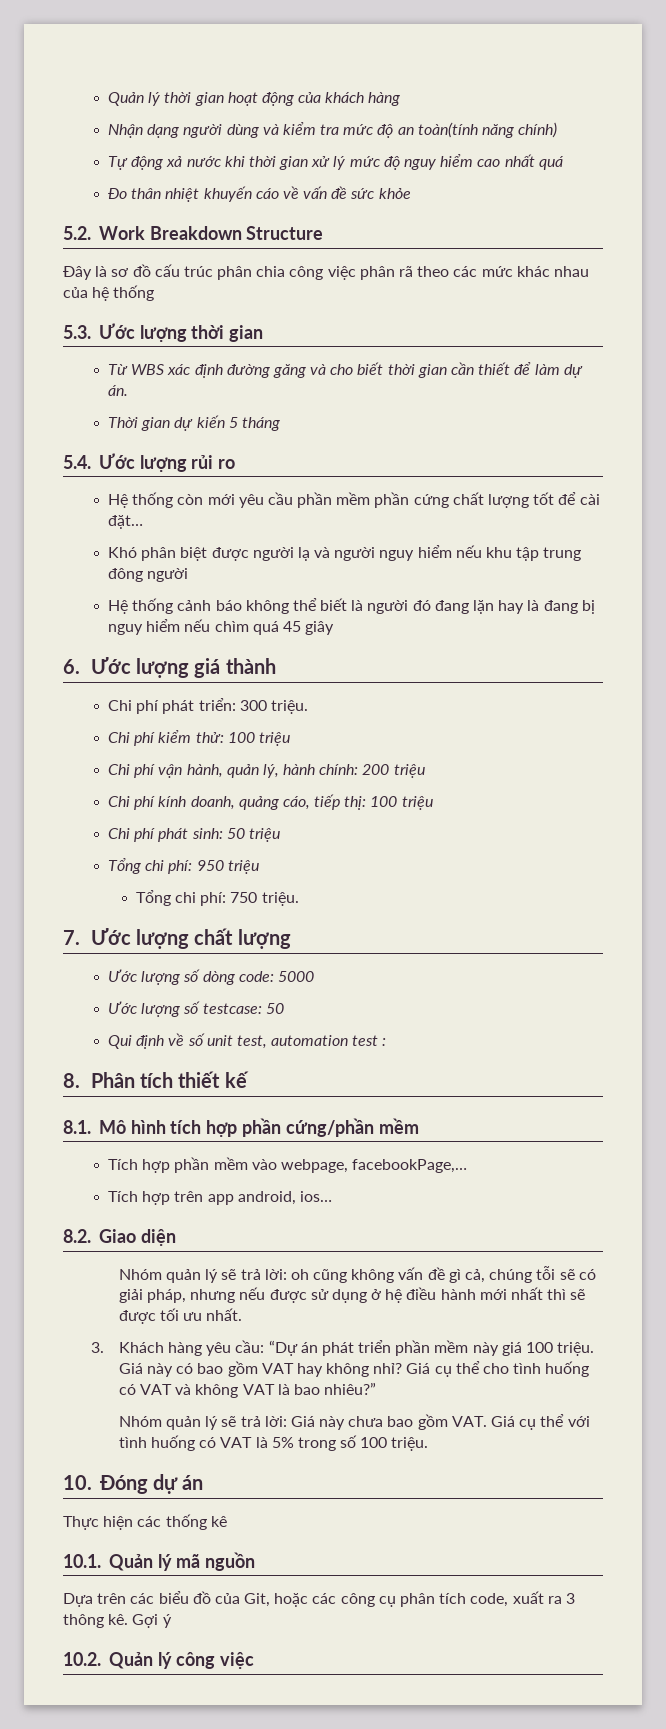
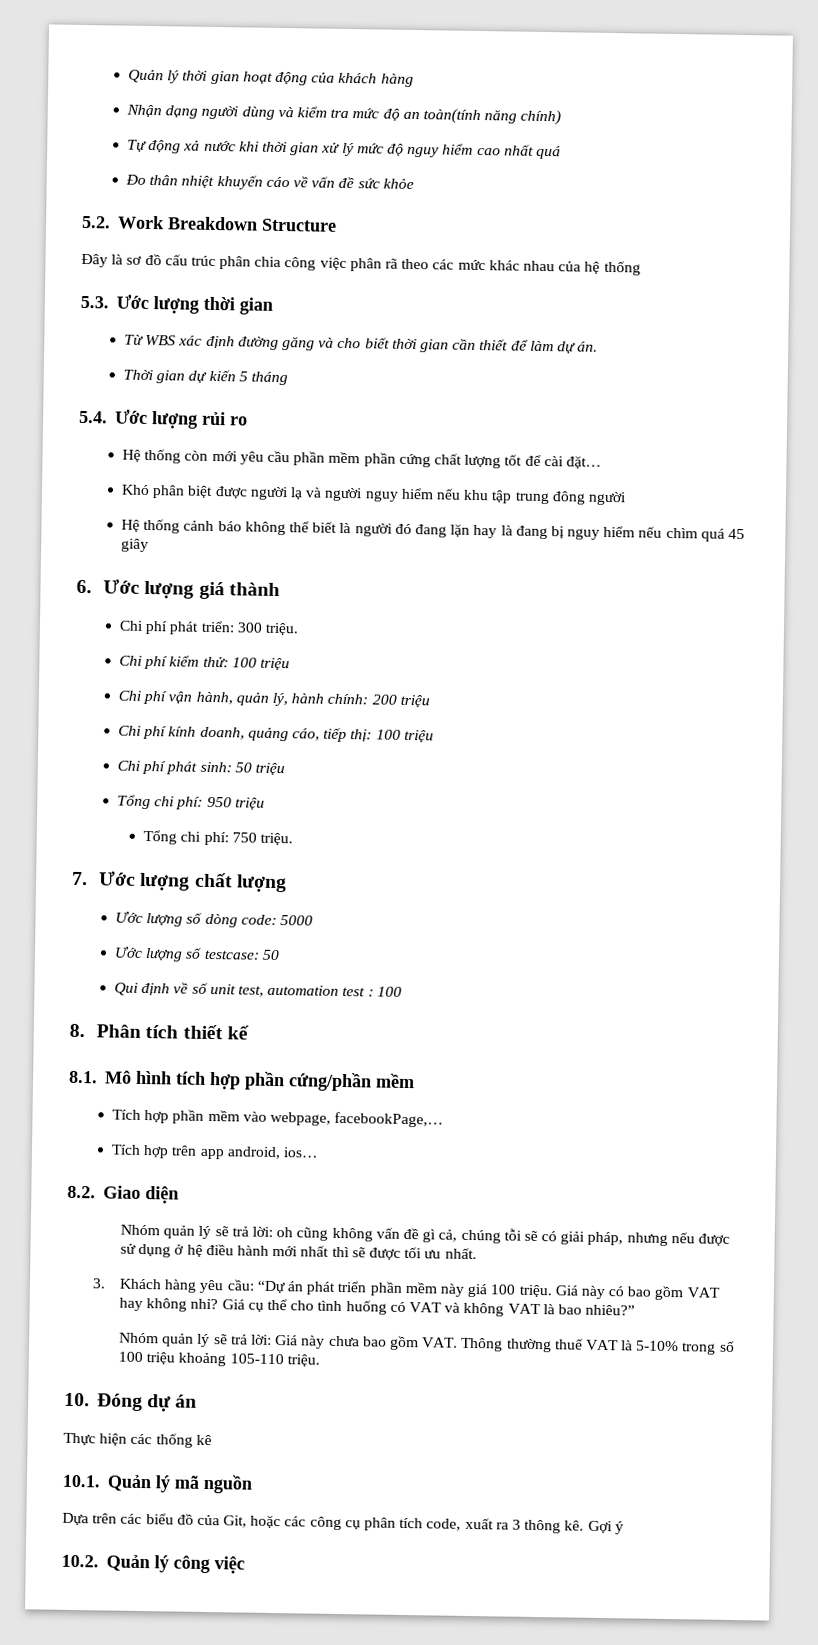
(387, 1042) none -> [376,986,402,997] 100
[491,1414,590,1430] [118,1435,294,1451] Giá cụ thể với tình huống có VAT là 5% -> [460,1337,680,1353] Thông thường thuế VAT là 5-10%
(388, 1442) none -> [146,1352,284,1367] triệu khoảng 105-110

